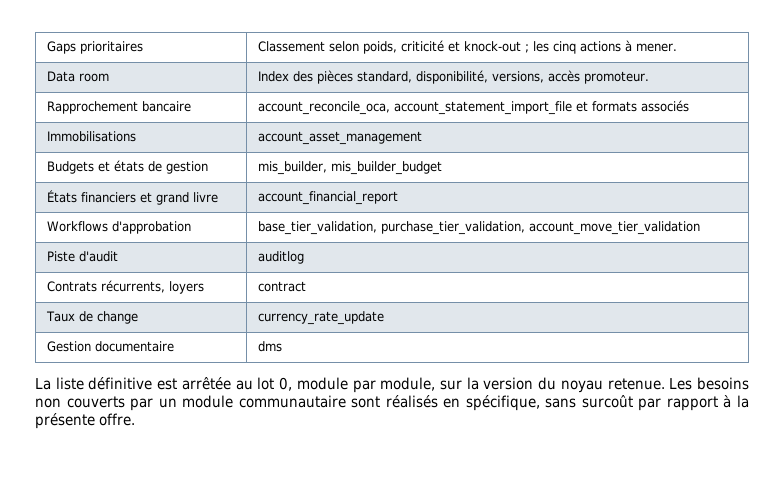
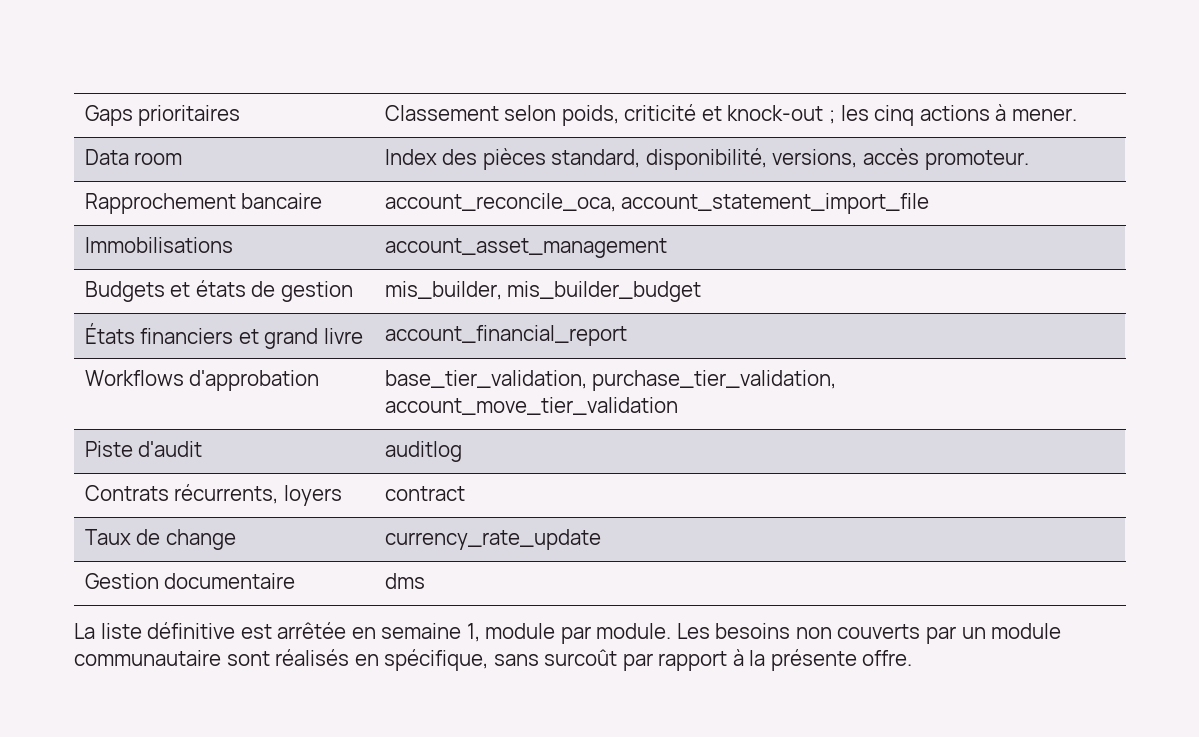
[575,100,689,112] et formats associés -> (930, 203) none
[235,377,665,393] au lot 0, module par module, sur la version du noyau retenue. -> [351,623,672,644] en semaine 1, module par module.

